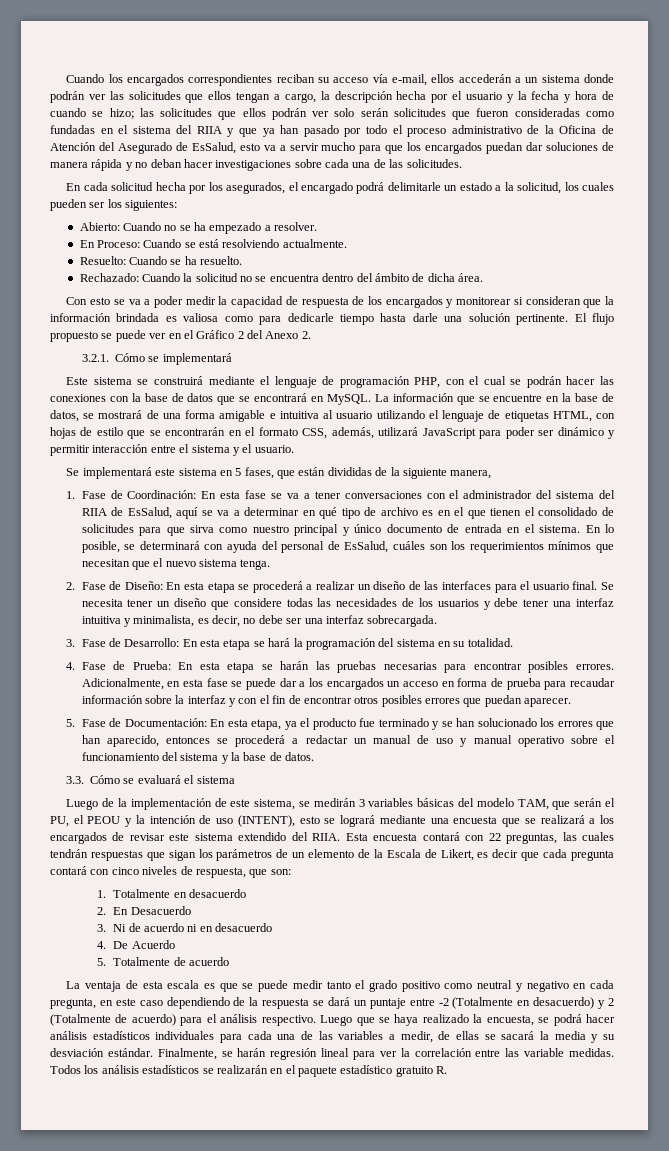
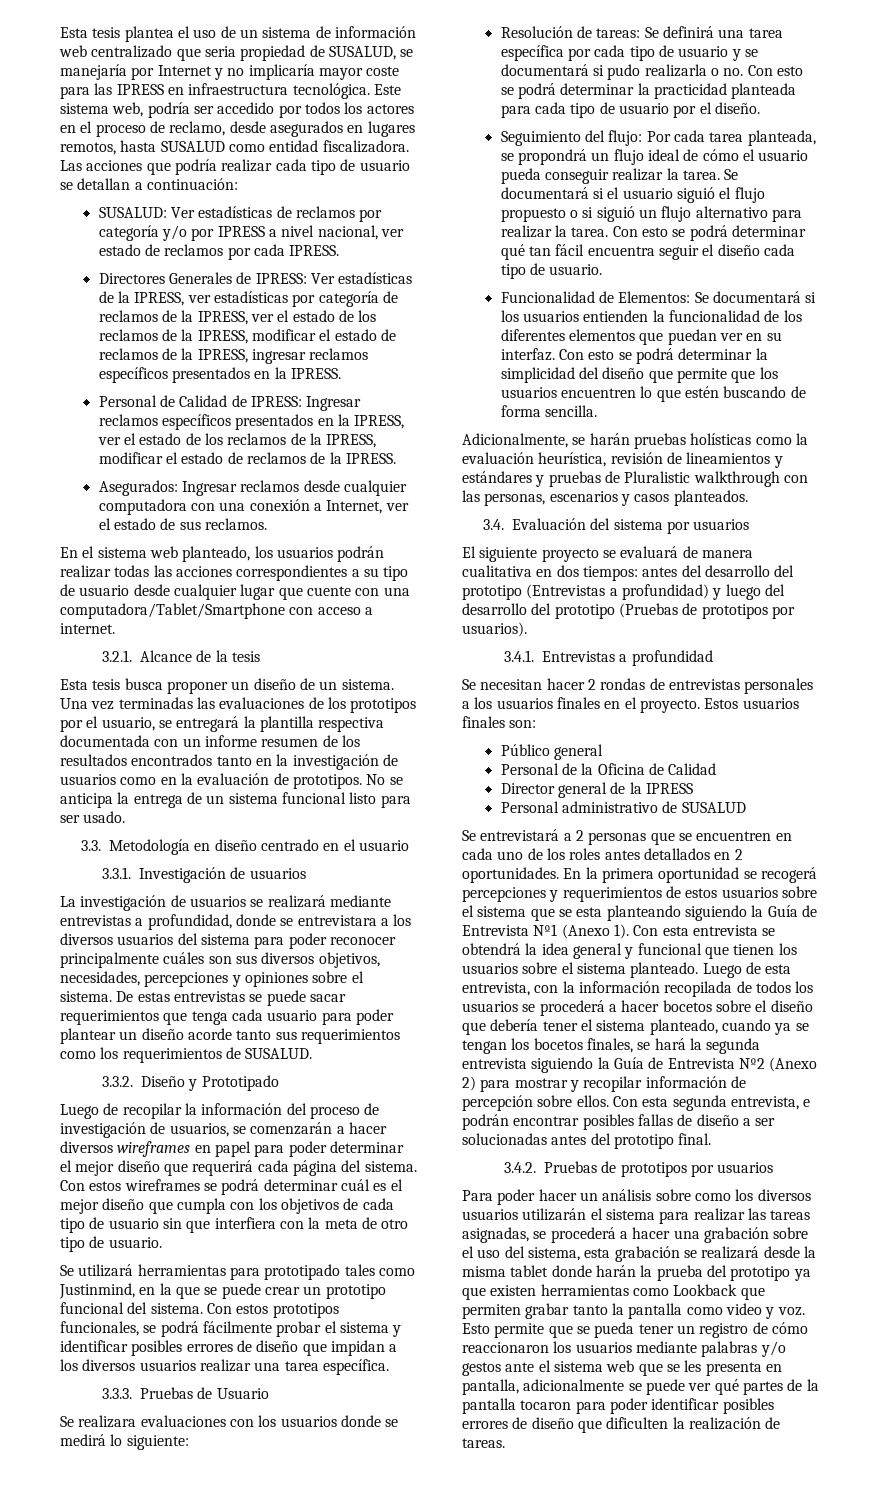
[66,74,614,86] [50,91,615,103] [50,108,614,120] [50,125,614,137] [50,142,614,154] [50,159,462,171] [66,182,614,194] [50,199,178,211] [79,222,318,234] [79,239,347,248] [79,256,243,265] [79,273,484,282] [66,296,615,308] [50,313,615,325] [50,330,311,342] [81,353,232,365] [66,376,614,388] [50,393,615,405] [50,410,616,422] [50,427,616,439] [50,444,294,456] [66,467,492,479] [65,490,616,499] [81,507,615,519] [81,524,615,536] [81,541,615,553] [81,558,271,570] [65,581,614,593] [81,598,615,610] [81,615,438,627] [65,638,513,650] [65,661,615,673] [81,678,615,690] [81,695,572,707] [65,718,614,730] [81,735,616,747] [81,752,315,764] [65,775,235,784] [66,798,615,810] [50,815,614,827] [50,832,614,844] [50,849,615,861] [50,866,291,878] [97,889,246,898] [97,906,191,915] [97,923,273,932] [97,940,175,949] [97,957,229,966] [66,980,615,992] [50,997,615,1009] [50,1014,615,1026] [50,1031,615,1043] [50,1048,614,1060] [50,1065,448,1077] Cuando los encargados correspondientes reciban su acceso vía e-mail, ellos accederán a un sistema donde podrán ver las solicitudes que ellos tengan a cargo, la descripción hecha por el usuario y la fecha y hora de cuando se hizo; las solicitudes que ellos podrán ver solo serán solicitudes que fueron consideradas como fundadas en el sistema del RIIA y que ya han pasado por todo el proceso administrativo de la Oficina de Atención del Asegurado de EsSalud, esto va a servir mucho para que los encargados puedan dar soluciones de manera rápida y no deban hacer investigaciones sobre cada una de las solicitudes. // En cada solicitud hecha por los asegurados, el encargado podrá delimitarle un estado a la solicitud, los cuales pueden ser los siguientes: // Abierto: Cuando no se ha empezado a resolver. // En Proceso: Cuando se está resolviendo actualmente. // Resuelto: Cuando se ha resuelto. // Rechazado: Cuando la solicitud no se encuentra dentro del ámbito de dicha área. // Con esto se va a poder medir la capacidad de respuesta de los encargados y monitorear si consideran que la información brindada es valiosa como para dedicarle tiempo hasta darle una solución pertinente. El flujo propuesto se puede ver en el Gráfico 2 del Anexo 2. // 3.2.1. Cómo se implementará // Este sistema se construirá mediante el lenguaje de programación PHP, con el cual se podrán hacer las conexiones con la base de datos que se encontrará en MySQL. La información que se encuentre en la base de datos, se mostrará de una forma amigable e intuitiva al usuario utilizando el lenguaje de etiquetas HTML, con hojas de estilo que se encontrarán en el formato CSS, además, utilizará JavaScript para poder ser dinámico y permitir interacción entre el sistema y el usuario. // Se implementará este sistema en 5 fases, que están divididas de la siguiente manera, // 1. Fase de Coordinación: En esta fase se va a tener conversaciones con el administrador del sistema del RIIA de EsSalud, aquí se va a determinar en qué tipo de archivo es en el que tienen el consolidado de solicitudes para que sirva como nuestro principal y único documento de entrada en el sistema. En lo posible, se determinará con ayuda del personal de EsSalud, cuáles son los requerimientos mínimos que necesitan que el nuevo sistema tenga. // 2. Fase de Diseño: En esta etapa se procederá a realizar un diseño de las interfaces para el usuario final. Se necesita tener un diseño que considere todas las necesidades de los usuarios y debe tener una interfaz intuitiva y minimalista, es decir, no debe ser una interfaz sobrecargada. // 3. Fase de Desarrollo: En esta etapa se hará la programación del sistema en su totalidad. // 4. Fase de Prueba: En esta etapa se harán las pruebas necesarias para encontrar posibles errores. Adicionalmente, en esta fase se puede dar a los encargados un acceso en forma de prueba para recaudar información sobre la interfaz y con el fin de encontrar otros posibles errores que puedan aparecer. // 5. Fase de Documentación: En esta etapa, ya el producto fue terminado y se han solucionado los errores que han aparecido, entonces se procederá a redactar un manual de uso y manual operativo sobre el funcionamiento del sistema y la base de datos. // 3.3. Cómo se evaluará el sistema // Luego de la implementación de este sistema, se medirán 3 variables básicas del modelo TAM, que serán el PU, el PEOU y la intención de uso (INTENT), esto se logrará mediante una encuesta que se realizará a los encargados de revisar este sistema extendido del RIIA. Esta encuesta contará con 22 preguntas, las cuales tendrán respuestas que sigan los parámetros de un elemento de la Escala de Likert, es decir que cada pregunta contará con cinco niveles de respuesta, que son: // 1. Totalmente en desacuerdo // 2. En Desacuerdo // 3. Ni de acuerdo ni en desacuerdo // 4. De Acuerdo // 5. Totalmente de acuerdo // La ventaja de esta escala es que se puede medir tanto el grado positivo como neutral y negativo en cada pregunta, en este caso dependiendo de la respuesta se dará un puntaje entre -2 (Totalmente en desacuerdo) y 2 (Totalmente de acuerdo) para el análisis respectivo. Luego que se haya realizado la encuesta, se podrá hacer análisis estadísticos individuales para cada una de las variables a medir, de ellas se sacará la media y su desviación estándar. Finalmente, se harán regresión lineal para ver la correlación entre las variable medidas. Todos los análisis estadísticos se realizarán en el paquete estadístico gratuito R. -> [60,26,416,42] [59,45,414,61] [60,64,400,80] [60,83,401,99] [60,102,414,118] [60,121,415,137] [60,140,409,155] [60,159,410,175] [60,178,238,190] [98,206,383,222] [98,225,404,241] [98,244,340,260] [98,272,413,284] [98,291,398,307] [98,310,377,325] [98,329,396,344] [98,348,369,364] [98,367,341,383] [98,395,362,411] [98,414,405,430] [97,433,377,448] [98,452,396,464] [98,480,407,496] [98,499,409,515] [98,518,267,530] [60,546,385,562] [60,565,409,581] [60,584,410,600] [60,603,373,619] [60,623,115,634] [102,650,261,662] [60,678,394,694] [60,697,417,713] [60,716,385,732] [60,735,360,747] [60,754,398,770] [60,773,403,789] [60,792,411,808] [60,811,126,823] [81,839,409,855] [102,867,306,883] [60,895,391,911] [60,914,412,930] [60,933,396,949] [60,952,380,968] [60,971,364,987] [60,990,346,1006] [60,1009,394,1025] [60,1028,400,1044] [60,1047,313,1063] [102,1075,279,1091] [60,1103,380,1119] [60,1122,387,1138] [60,1141,404,1157] [60,1160,417,1176] [60,1179,403,1195] [60,1198,394,1214] [60,1217,409,1233] [60,1236,162,1252] [60,1264,415,1280] [59,1283,386,1299] [60,1302,339,1318] [60,1321,402,1337] [60,1340,398,1356] [60,1359,389,1375] [102,1387,269,1399] [60,1415,399,1428] [60,1434,189,1450] [500,26,783,38] [500,45,758,61] [500,64,803,80] [500,83,797,99] [500,102,760,118] [500,130,816,146] [500,149,809,165] [500,168,739,184] [500,187,765,203] [500,206,802,222] [500,225,806,241] [500,244,795,260] [500,263,603,279] [500,291,817,303] [500,310,802,322] [500,329,782,345] [500,348,768,364] [500,367,778,383] [500,386,806,402] [500,405,597,417] [462,433,808,449] [462,452,783,468] [462,471,808,487] [462,490,748,506] [483,518,750,534] [462,546,753,562] [462,565,795,581] [462,584,785,600] [462,603,795,619] [462,622,527,637] [504,650,713,666] [462,678,814,694] [462,697,799,713] [462,716,537,728] [500,744,603,760] [500,763,717,775] [500,782,693,798] [500,801,746,813] [462,829,792,845] [462,848,743,860] [462,867,817,883] [462,886,817,902] [462,905,817,921] [462,924,776,939] [462,943,797,959] [462,962,792,978] [462,981,814,997] [462,1000,813,1016] [462,1019,809,1035] [462,1038,761,1054] [462,1057,818,1073] [462,1076,746,1092] [462,1095,811,1111] [462,1114,776,1130] [462,1133,712,1149] [504,1161,774,1177] [462,1189,811,1205] [462,1208,811,1224] [462,1227,809,1243] [462,1246,816,1262] [462,1265,811,1281] [462,1284,765,1300] [462,1303,805,1319] [462,1322,808,1338] [462,1341,786,1357] [462,1360,782,1376] [462,1379,819,1395] [462,1398,774,1414] [462,1417,781,1433] [462,1438,505,1448] Esta tesis plantea el uso de un sistema de información web centralizado que seria propiedad de SUSALUD, se manejaría por Internet y no implicaría mayor coste para las IPRESS en infraestructura tecnológica. Este sistema web, podría ser accedido por todos los actores en el proceso de reclamo, desde asegurados en lugares remotos, hasta SUSALUD como entidad fiscalizadora. Las acciones que podría realizar cada tipo de usuario se detallan a continuación: // SUSALUD: Ver estadísticas de reclamos por categoría y/o por IPRESS a nivel nacional, ver estado de reclamos por cada IPRESS. // Directores Generales de IPRESS: Ver estadísticas de la IPRESS, ver estadísticas por categoría de reclamos de la IPRESS, ver el estado de los reclamos de la IPRESS, modificar el estado de reclamos de la IPRESS, ingresar reclamos específicos presentados en la IPRESS. // Personal de Calidad de IPRESS: Ingresar reclamos específicos presentados en la IPRESS, ver el estado de los reclamos de la IPRESS, modificar el estado de reclamos de la IPRESS. // Asegurados: Ingresar reclamos desde cualquier computadora con una conexión a Internet, ver el estado de sus reclamos. // En el sistema web planteado, los usuarios podrán realizar todas las acciones correspondientes a su tipo de usuario desde cualquier lugar que cuente con una computadora/Tablet/Smartphone con acceso a internet. // 3.2.1. Alcance de la tesis // Esta tesis busca proponer un diseño de un sistema. Una vez terminadas las evaluaciones de los prototipos por el usuario, se entregará la plantilla respectiva documentada con un informe resumen de los resultados encontrados tanto en la investigación de usuarios como en la evaluación de prototipos. No se anticipa la entrega de un sistema funcional listo para ser usado. // 3.3. Metodología en diseño centrado en el usuario // 3.3.1. Investigación de usuarios // La investigación de usuarios se realizará mediante entrevistas a profundidad, donde se entrevistara a los diversos usuarios del sistema para poder reconocer principalmente cuáles son sus diversos objetivos, necesidades, percepciones y opiniones sobre el sistema. De estas entrevistas se puede sacar requerimientos que tenga cada usuario para poder plantear un diseño acorde tanto sus requerimientos como los requerimientos de SUSALUD. // 3.3.2. Diseño y Prototipado // Luego de recopilar la información del proceso de investigación de usuarios, se comenzarán a hacer diversos wireframes en papel para poder determinar el mejor diseño que requerirá cada página del sistema. Con estos wireframes se podrá determinar cuál es el mejor diseño que cumpla con los objetivos de cada tipo de usuario sin que interfiera con la meta de otro tipo de usuario. // Se utilizará herramientas para prototipado tales como Justinmind, en la que se puede crear un prototipo funcional del sistema. Con estos prototipos funcionales, se podrá fácilmente probar el sistema y identificar posibles errores de diseño que impidan a los diversos usuarios realizar una tarea específica. // 3.3.3. Pruebas de Usuario // Se realizara evaluaciones con los usuarios donde se medirá lo siguiente: // Resolución de tareas: Se definirá una tarea específica por cada tipo de usuario y se documentará si pudo realizarla o no. Con esto se podrá determinar la practicidad planteada para cada tipo de usuario por el diseño. // Seguimiento del flujo: Por cada tarea planteada, se propondrá un flujo ideal de cómo el usuario pueda conseguir realizar la tarea. Se documentará si el usuario siguió el flujo propuesto o si siguió un flujo alternativo para realizar la tarea. Con esto se podrá determinar qué tan fácil encuentra seguir el diseño cada tipo de usuario. // Funcionalidad de Elementos: Se documentará si los usuarios entienden la funcionalidad de los diferentes elementos que puedan ver en su interfaz. Con esto se podrá determinar la simplicidad del diseño que permite que los usuarios encuentren lo que estén buscando de forma sencilla. // Adicionalmente, se harán pruebas holísticas como la evaluación heurística, revisión de lineamientos y estándares y pruebas de Pluralistic walkthrough con las personas, escenarios y casos planteados. // 3.4. Evaluación del sistema por usuarios // El siguiente proyecto se evaluará de manera cualitativa en dos tiempos: antes del desarrollo del prototipo (Entrevistas a profundidad) y luego del desarrollo del prototipo (Pruebas de prototipos por usuarios). // 3.4.1. Entrevistas a profundidad // Se necesitan hacer 2 rondas de entrevistas personales a los usuarios finales en el proyecto. Estos usuarios finales son: // Público general // Personal de la Oficina de Calidad // Director general de la IPRESS // Personal administrativo de SUSALUD // Se entrevistará a 2 personas que se encuentren en cada uno de los roles antes detallados en 2 oportunidades. En la primera oportunidad se recogerá percepciones y requerimientos de estos usuarios sobre el sistema que se esta planteando siguiendo la Guía de Entrevista Nº1 (Anexo 1). Con esta entrevista se obtendrá la idea general y funcional que tienen los usuarios sobre el sistema planteado. Luego de esta entrevista, con la información recopilada de todos los usuarios se procederá a hacer bocetos sobre el diseño que debería tener el sistema planteado, cuando ya se tengan los bocetos finales, se hará la segunda entrevista siguiendo la Guía de Entrevista Nº2 (Anexo 2) para mostrar y recopilar información de percepción sobre ellos. Con esta segunda entrevista, e podrán encontrar posibles fallas de diseño a ser solucionadas antes del prototipo final. // 3.4.2. Pruebas de prototipos por usuarios // Para poder hacer un análisis sobre como los diversos usuarios utilizarán el sistema para realizar las tareas asignadas, se procederá a hacer una grabación sobre el uso del sistema, esta grabación se realizará desde la misma tablet donde harán la prueba del prototipo ya que existen herramientas como Lookback que permiten grabar tanto la pantalla como video y voz. Esto permite que se pueda tener un registro de cómo reaccionaron los usuarios mediante palabras y/o gestos ante el sistema web que se les presenta en pantalla, adicionalmente se puede ver qué partes de la pantalla tocaron para poder identificar posibles errores de diseño que dificulten la realización de tareas.

